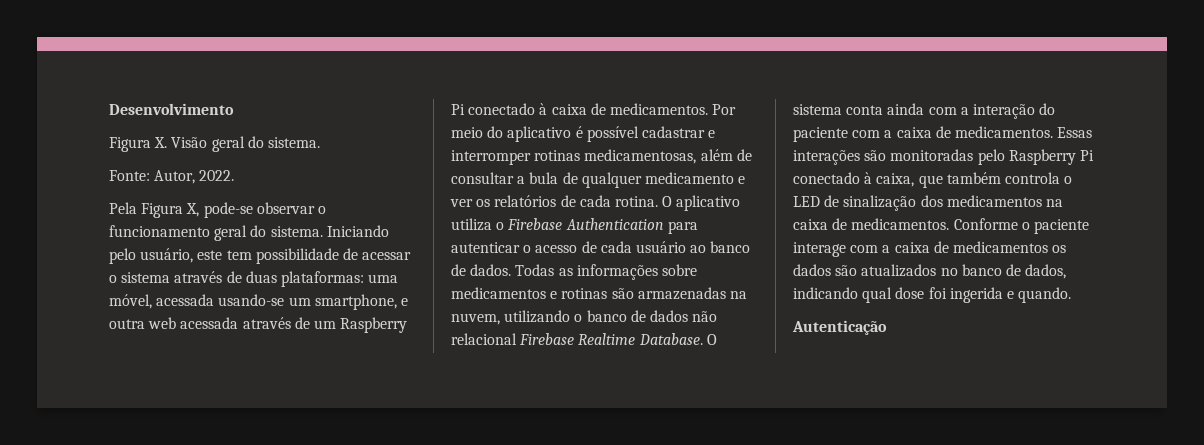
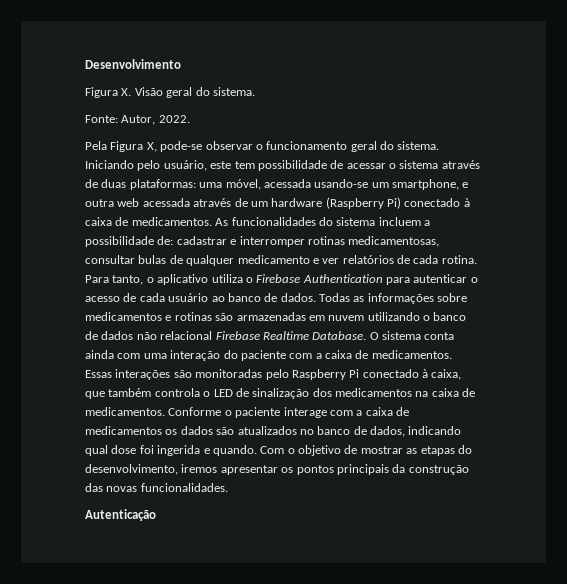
[340,317,408,333] [451,104,465,115] Raspberry Pi -> [271,197,401,209] hardware (Raspberry Pi)
[712,104,737,115] [451,126,639,142] Por meio do aplicativo é possível -> [215,217,430,226] [85,236,174,247] As funcionalidades do sistema incluem a possibilidade de:
[700,149,752,161] [451,172,559,184] além de consultar a bula -> [85,255,167,264] consultar bulas
[476,199,491,207] os -> (340, 261) none
[662,196,673,207] O -> [85,275,154,285] Para tanto, o
[729,291,747,299] [451,313,500,325] na nuvem, -> [308,315,365,321] em nuvem
[960,107,969,115] a -> [143,353,167,359] uma
(1072, 295) none -> [260,445,472,456] [85,464,469,475] [85,483,228,492] Com o objetivo de mostrar as etapas do desenvolvimento, iremos apresentar os pontos principais da construção das novas funcionalidades.

